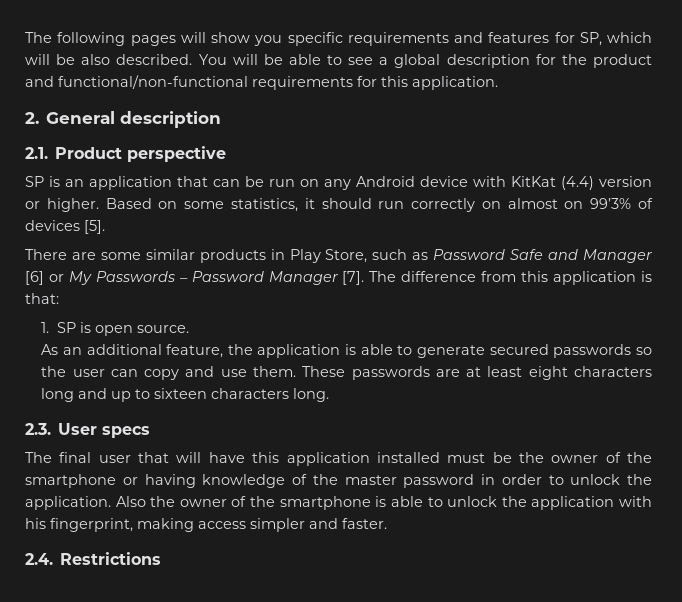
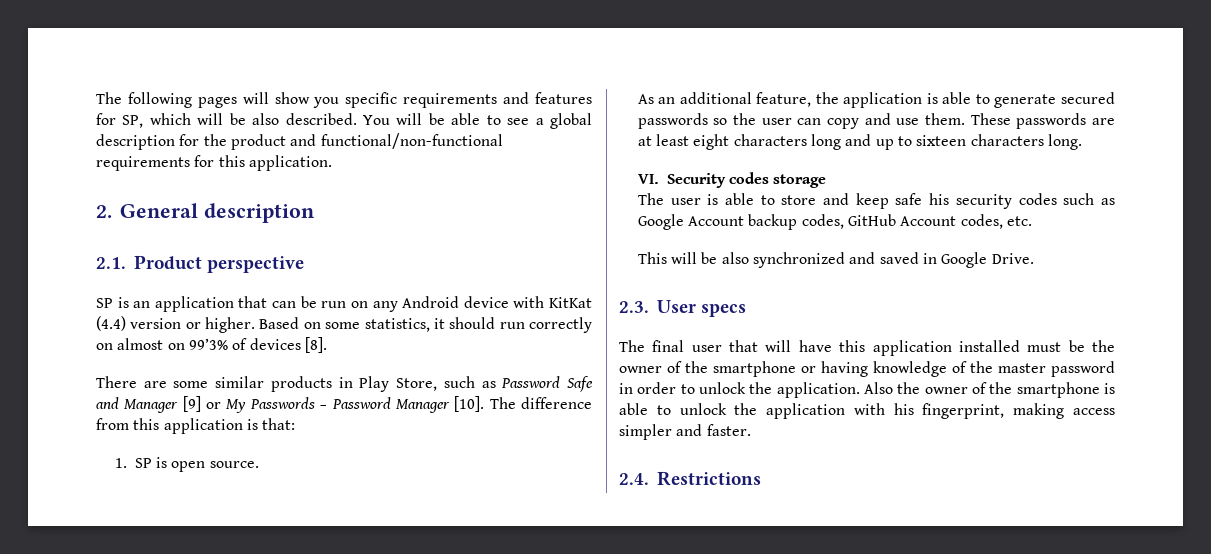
[84,220,105,234] [5]. -> [304,337,327,353] [8].
[25,271,44,285] [6] -> [182,396,201,412] [9]
[342,271,365,285] [7]. -> [454,396,485,412] [10].
(330, 395) none -> [637,172,827,188] [637,193,1115,209] [637,214,1033,230] [637,252,1034,268] // VI. Security codes storage // The user is able to store and keep safe his security codes such as Google Account backup codes, GitHub Account codes, etc. // This will be also synchronized and saved in Google Drive.

